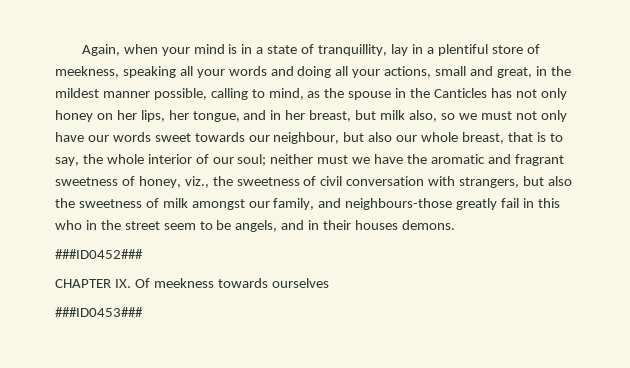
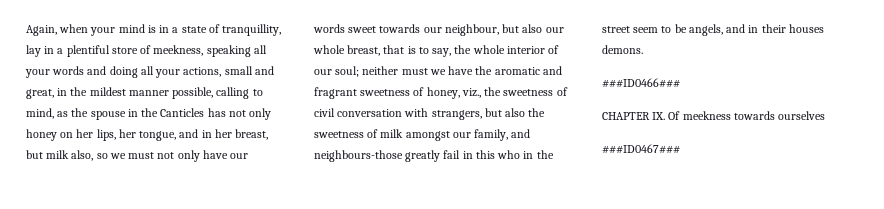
[55,249,143,259] ###ID0452### -> [602,78,680,88] ###ID0466###
[55,307,143,317] ###ID0453### -> [602,144,680,154] ###ID0467###

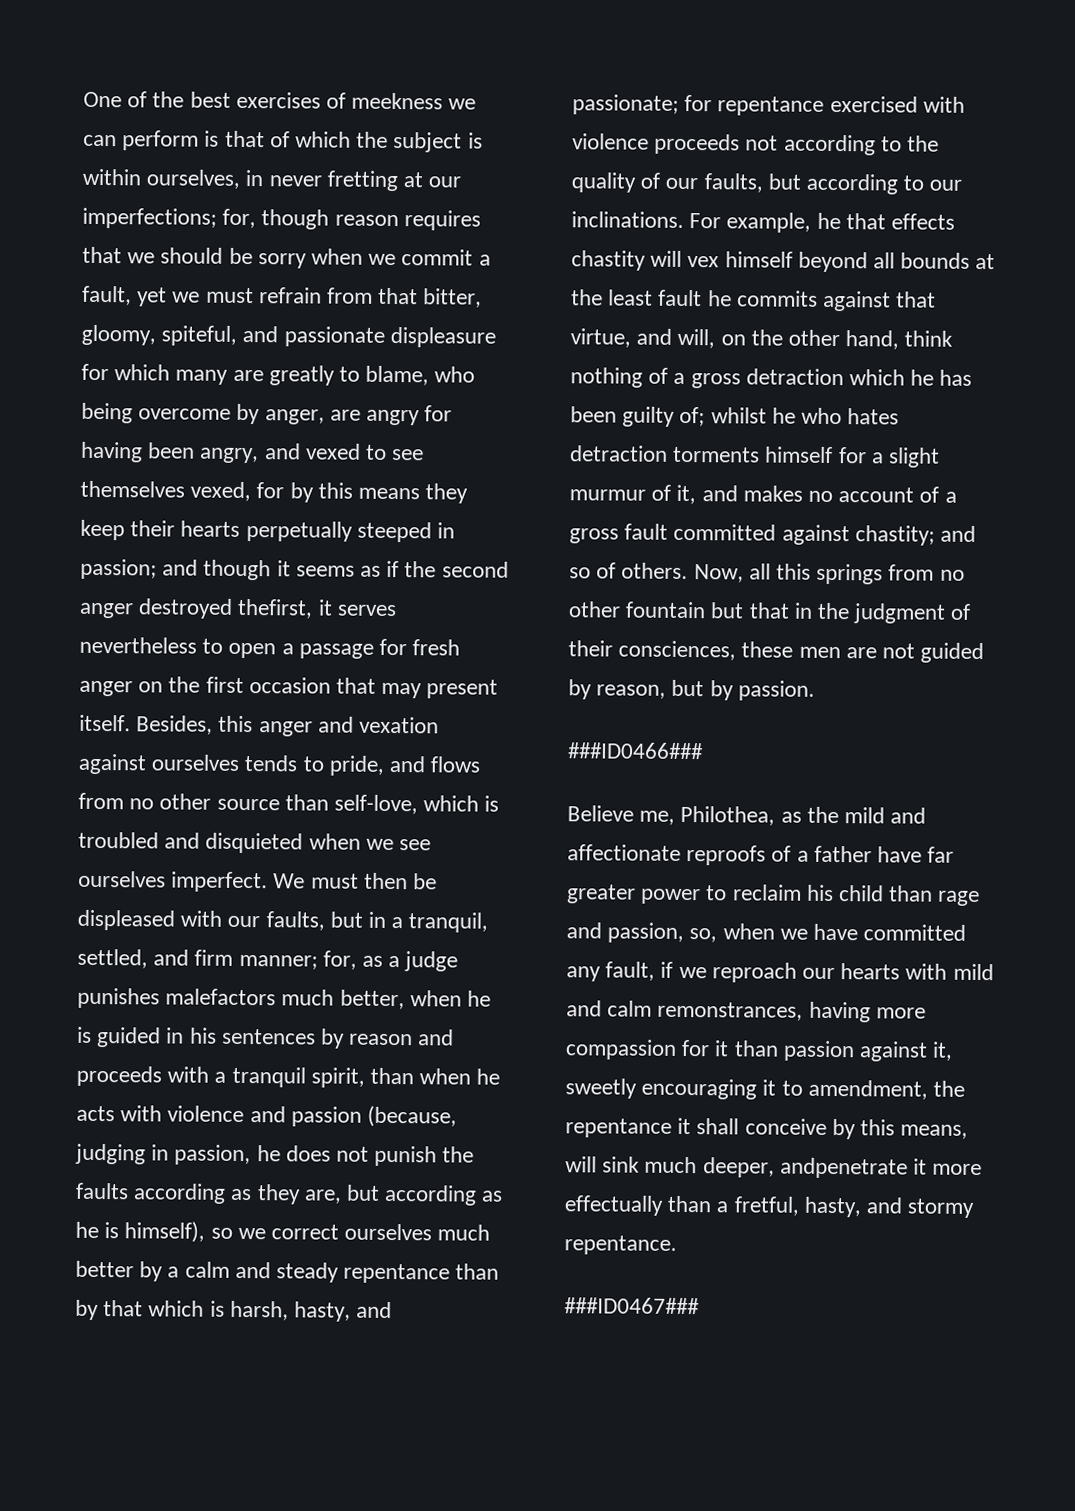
[26,24,282,36] [26,45,267,57] [25,66,274,78] [26,87,263,99] [26,108,272,120] [26,129,269,141] [26,150,249,162] [313,24,564,36] [313,45,560,57] [314,66,562,77] [314,87,568,99] [314,108,546,120] [314,129,531,141] [314,150,554,162] [602,24,824,36] [602,45,643,54] [602,78,680,88] [602,111,826,120] Again, when your mind is in a state of tranquillity, lay in a plentiful store of meekness, speaking all your words and doing all your actions, small and great, in the mildest manner possible, calling to mind, as the spouse in the Canticles has not only honey on her lips, her tongue, and in her breast, but milk also, so we must not only have our words sweet towards our neighbour, but also our whole breast, that is to say, the whole interior of our soul; neither must we have the aromatic and fragrant sweetness of honey, viz., the sweetness of civil conversation with strangers, but also the sweetness of milk amongst our family, and neighbours-those greatly fail in this who in the street seem to be angels, and in their houses demons. // ###ID0466### // CHAPTER IX. Of meekness towards ourselves -> [83,91,477,110] [83,130,483,153] [82,168,462,192] [82,207,481,231] [82,246,491,269] [82,285,483,308] [81,324,496,348] [81,363,476,386] [81,402,453,426] [80,441,425,464] [80,480,469,504] [80,519,456,543] [80,558,509,581] [79,598,397,619] [79,636,461,659] [79,676,499,699] [79,714,440,737] [78,753,481,776] [78,792,500,815] [78,831,432,854] [78,870,438,893] [77,909,489,933] [77,948,459,972] [77,987,492,1010] [77,1026,455,1049] [76,1065,501,1088] [76,1105,458,1128] [75,1143,475,1167] [75,1182,504,1206] [75,1221,491,1243] [75,1260,500,1284] [75,1299,393,1322] [572,94,965,116] [572,133,940,156] [571,172,963,195] [571,211,956,233] [571,250,996,273] [571,289,937,312] [570,328,954,350] [570,367,973,389] [570,406,900,427] [570,445,941,468] [569,484,957,505] [569,523,977,546] [569,562,965,585] [568,601,972,624] [568,640,985,664] [568,679,815,701] [567,742,704,760] [567,805,927,826] [567,844,955,866] [566,884,981,907] [566,922,967,944] [566,961,994,983] [566,1000,926,1023] [565,1039,954,1062] [565,1078,966,1100] [565,1117,969,1140] [565,1156,983,1179] [564,1195,975,1218] [564,1235,677,1255] One of the best exercises of meekness we can perform is that of which the subject is within ourselves, in never fretting at our imperfections; for, though reason requires that we should be sorry when we commit a fault, yet we must refrain from that bitter, gloomy, spiteful, and passionate displeasure for which many are greatly to blame, who being overcome by anger, are angry for having been angry, and vexed to see themselves vexed, for by this means they keep their hearts perpetually steeped in passion; and though it seems as if the second anger destroyed thefirst, it serves nevertheless to open a passage for fresh anger on the first occasion that may present itself. Besides, this anger and vexation against ourselves tends to pride, and flows from no other source than self-love, which is troubled and disquieted when we see ourselves imperfect. We must then be displeased with our faults, but in a tranquil, settled, and firm manner; for, as a judge punishes malefactors much better, when he is guided in his sentences by reason and proceeds with a tranquil spirit, than when he acts with violence and passion (because, judging in passion, he does not punish the faults according as they are, but according as he is himself), so we correct ourselves much better by a calm and steady repentance than by that which is harsh, hasty, and passionate; for repentance exercised with violence proceeds not according to the quality of our faults, but according to our inclinations. For example, he that effects chastity will vex himself beyond all bounds at the least fault he commits against that virtue, and will, on the other hand, think nothing of a gross detraction which he has been guilty of; whilst he who hates detraction torments himself for a slight murmur of it, and makes no account of a gross fault committed against chastity; and so of others. Now, all this springs from no other fountain but that in the judgment of their consciences, these men are not guided by reason, but by passion. // ###ID0466### // Believe me, Philothea, as the mild and affectionate reproofs of a father have far greater power to reclaim his child than rage and passion, so, when we have committed any fault, if we reproach our hearts with mild and calm remonstrances, having more compassion for it than passion against it, sweetly encouraging it to amendment, the repentance it shall conceive by this means, will sink much deeper, andpenetrate it more effectually than a fretful, hasty, and stormy repentance.

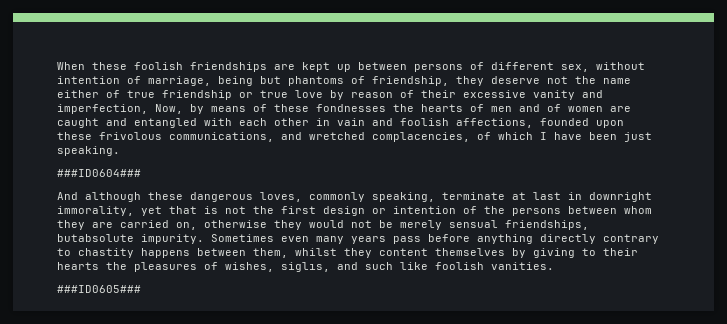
[83,91,477,110] [83,130,483,153] [82,168,462,192] [82,207,481,231] [82,246,491,269] [82,285,483,308] [81,324,496,348] [81,363,476,386] [81,402,453,426] [80,441,425,464] [80,480,469,504] [80,519,456,543] [80,558,509,581] [79,598,397,619] [79,636,461,659] [79,676,499,699] [79,714,440,737] [78,753,481,776] [78,792,500,815] [78,831,432,854] [78,870,438,893] [77,909,489,933] [77,948,459,972] [77,987,492,1010] [77,1026,455,1049] [76,1065,501,1088] [76,1105,458,1128] [75,1143,475,1167] [75,1182,504,1206] [75,1221,491,1243] [75,1260,500,1284] [75,1299,393,1322] [572,94,965,116] [572,133,940,156] [571,172,963,195] [571,211,956,233] [571,250,996,273] [571,289,937,312] [570,328,954,350] [570,367,973,389] [570,406,900,427] [570,445,941,468] [569,484,957,505] [569,523,977,546] [569,562,965,585] [568,601,972,624] [568,640,985,664] [568,679,815,701] [567,742,704,760] [567,805,927,826] [567,844,955,866] [566,884,981,907] [566,922,967,944] [566,961,994,983] [566,1000,926,1023] [565,1039,954,1062] [565,1078,966,1100] [565,1117,969,1140] [565,1156,983,1179] [564,1195,975,1218] [564,1235,677,1255] [564,1297,700,1315] One of the best exercises of meekness we can perform is that of which the subject is within ourselves, in never fretting at our imperfections; for, though reason requires that we should be sorry when we commit a fault, yet we must refrain from that bitter, gloomy, spiteful, and passionate displeasure for which many are greatly to blame, who being overcome by anger, are angry for having been angry, and vexed to see themselves vexed, for by this means they keep their hearts perpetually steeped in passion; and though it seems as if the second anger destroyed thefirst, it serves nevertheless to open a passage for fresh anger on the first occasion that may present itself. Besides, this anger and vexation against ourselves tends to pride, and flows from no other source than self-love, which is troubled and disquieted when we see ourselves imperfect. We must then be displeased with our faults, but in a tranquil, settled, and firm manner; for, as a judge punishes malefactors much better, when he is guided in his sentences by reason and proceeds with a tranquil spirit, than when he acts with violence and passion (because, judging in passion, he does not punish the faults according as they are, but according as he is himself), so we correct ourselves much better by a calm and steady repentance than by that which is harsh, hasty, and passionate; for repentance exercised with violence proceeds not according to the quality of our faults, but according to our inclinations. For example, he that effects chastity will vex himself beyond all bounds at the least fault he commits against that virtue, and will, on the other hand, think nothing of a gross detraction which he has been guilty of; whilst he who hates detraction torments himself for a slight murmur of it, and makes no account of a gross fault committed against chastity; and so of others. Now, all this springs from no other fountain but that in the judgment of their consciences, these men are not guided by reason, but by passion. // ###ID0466### // Believe me, Philothea, as the mild and affectionate reproofs of a father have far greater power to reclaim his child than rage and passion, so, when we have committed any fault, if we reproach our hearts with mild and calm remonstrances, having more compassion for it than passion against it, sweetly encouraging it to amendment, the repentance it shall conceive by this means, will sink much deeper, andpenetrate it more effectually than a fretful, hasty, and stormy repentance. // ###ID0467### -> [57,62,645,72] [57,76,631,86] [57,90,603,100] [57,104,631,114] [57,118,624,128] [57,132,652,142] [57,146,120,156] [57,169,141,177] [57,192,652,202] [57,206,652,216] [57,220,589,230] [57,234,659,244] [57,248,638,258] [57,262,554,272] [57,285,141,293] When these foolish friendships are kept up between persons of different sex, without intention of marriage, being but phantoms of friendship, they deserve not the name either of true friendship or true love by reason of their excessive vanity and imperfection, Now, by means of these fondnesses the hearts of men and of women are caught and entangled with each other in vain and foolish affections, founded upon these frivolous communications, and wretched complacencies, of which I have been just speaking. // ###ID0604### // And although these dangerous loves, commonly speaking, terminate at last in downright immorality, yet that is not the first design or intention of the persons between whom they are carried on, otherwise they would not be merely sensual friendships, butabsolute impurity. Sometimes even many years pass before anything directly contrary to chastity happens between them, whilst they content themselves by giving to their hearts the pleasures of wishes, siglıs, and such like foolish vanities. // ###ID0605###

